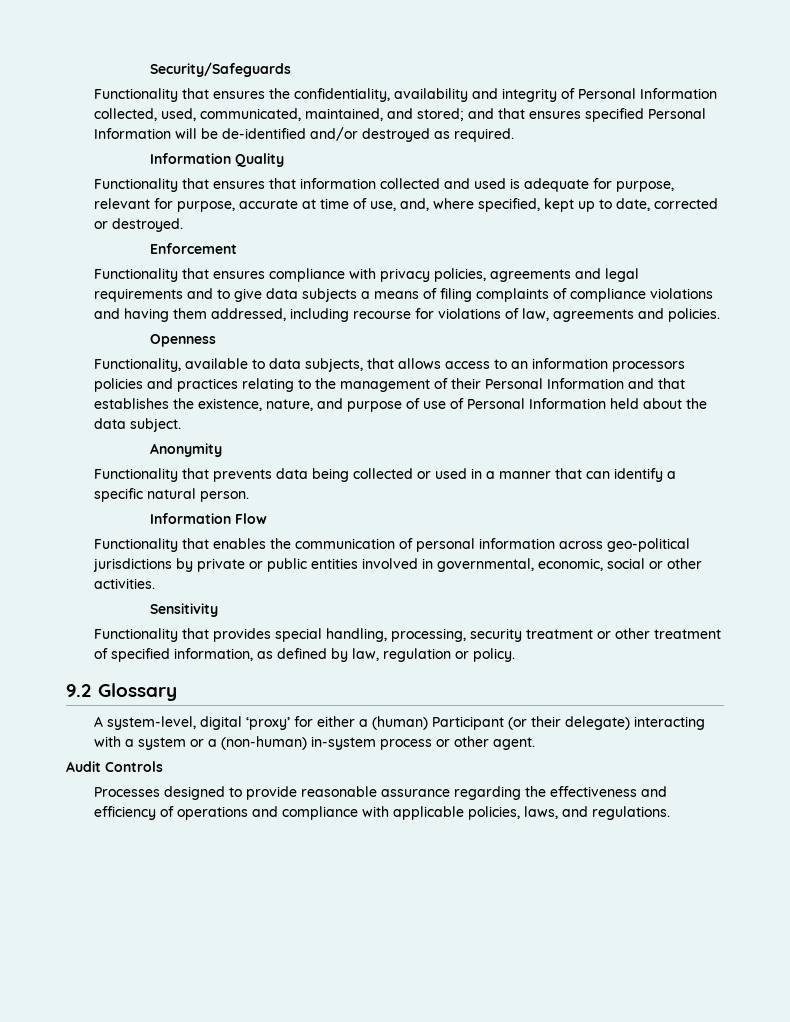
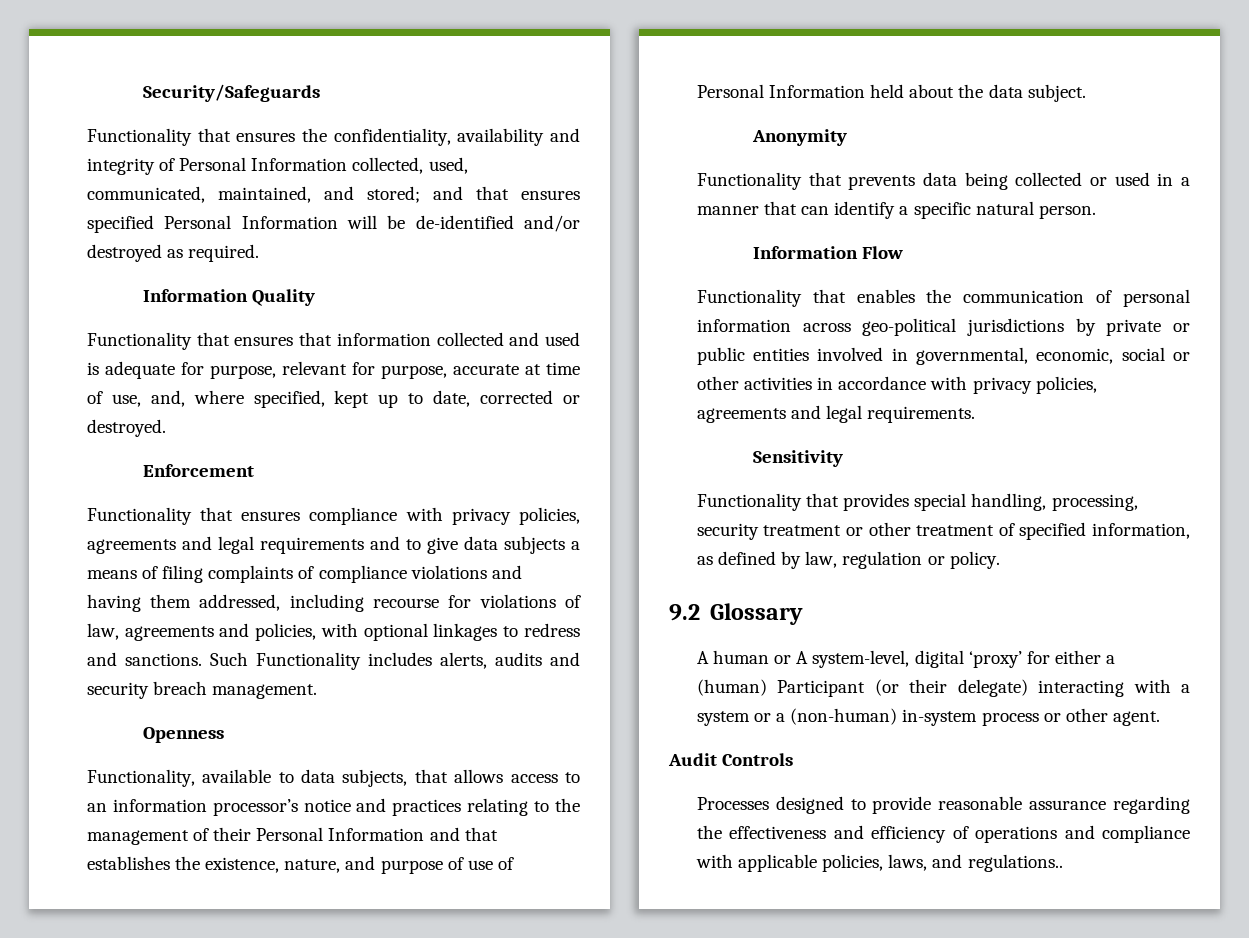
[667,308,720,322] policies. -> [255,623,581,641] [86,652,581,670] [86,681,318,699] policies, with optional linkages to redress and sanctions. Such Functionality includes alerts, audits and security breach management.
[611,361,685,372] [93,378,143,392] processors policies -> [212,799,351,816] processor’s notice
[93,578,155,589] activities. -> [743,376,1097,394] [696,405,976,423] activities in accordance with privacy policies, agreements and legal requirements.
(103, 721) none -> [712,650,809,664] human or A
[591,806,670,820] regulations. -> [967,854,1063,872] regulations..

